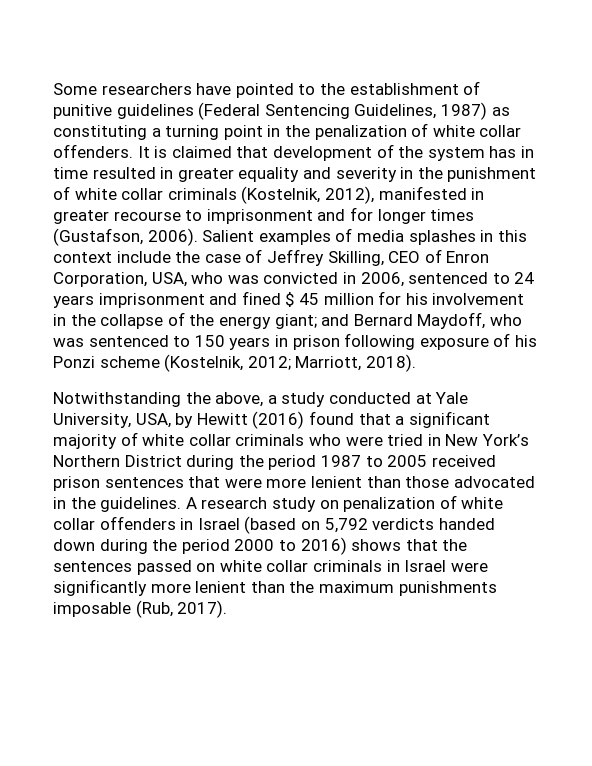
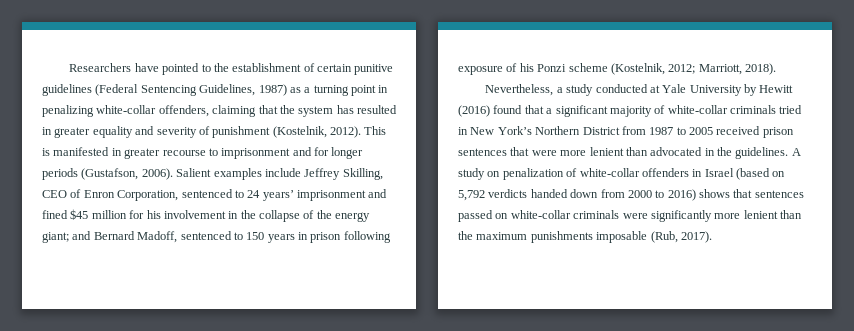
[53,83,192,95] Some researchers -> [69,63,132,72] Researchers
(481, 88) none -> [316,64,352,72] certain
[53,125,147,140] constituting -> (301, 90) none
[284,123,522,140] [53,144,394,161] the penalization of white collar offenders. It is claimed that development of -> [42,105,278,117] penalizing white-collar offenders, claiming that
[520,146,534,158] [53,167,88,179] in time -> (354, 109) none
[400,167,537,182] [53,186,374,204] in the punishment of white collar criminals (Kostelnik, 2012), -> [198,126,387,138] [42,148,50,156] of punishment (Kostelnik, 2012). This is
[430,209,475,221] times -> [42,168,78,180] periods
[335,228,527,245] [53,249,263,263] of media splashes in this context include the case of -> [264,168,301,177] include
[151,272,404,287] USA, who was convicted in 2006, -> (179, 195) none
[53,295,94,308] years -> [262,190,294,201] years’
[285,292,319,307] $ 45 -> [70,209,89,220] $45
[417,312,522,329] [53,338,84,347] Maydoff, who was -> [137,231,178,243] Madoff,
[53,392,264,407] Notwithstanding the above, -> [485,84,554,96] Nevertheless,
[53,413,171,428] University, USA, -> [689,85,742,96] University
[142,434,383,446] white collar criminals who were -> [667,105,776,114] white-collar criminals
[186,455,317,470] during the period -> [621,126,646,135] from
[405,476,450,488] those -> (648, 151) none
[201,497,268,509] research -> (801, 152) none
[461,497,504,509] [53,518,95,530] white collar -> [579,168,640,177] white-collar
[99,539,230,554] during the period -> [600,189,625,198] from
[442,539,468,551] the -> (753, 193) none
[219,560,447,572] white collar criminals in Israel -> [510,210,620,219] white-collar criminals

